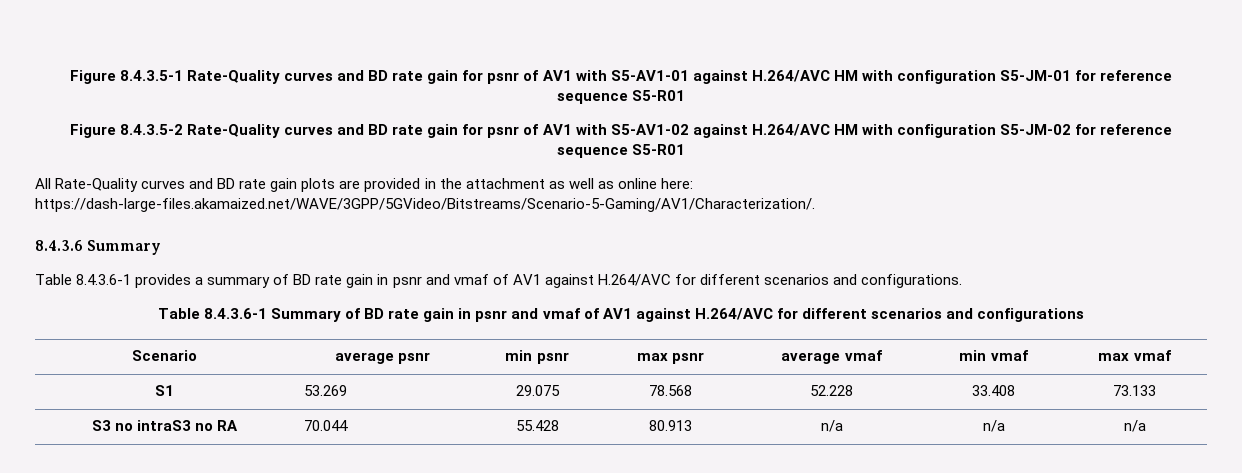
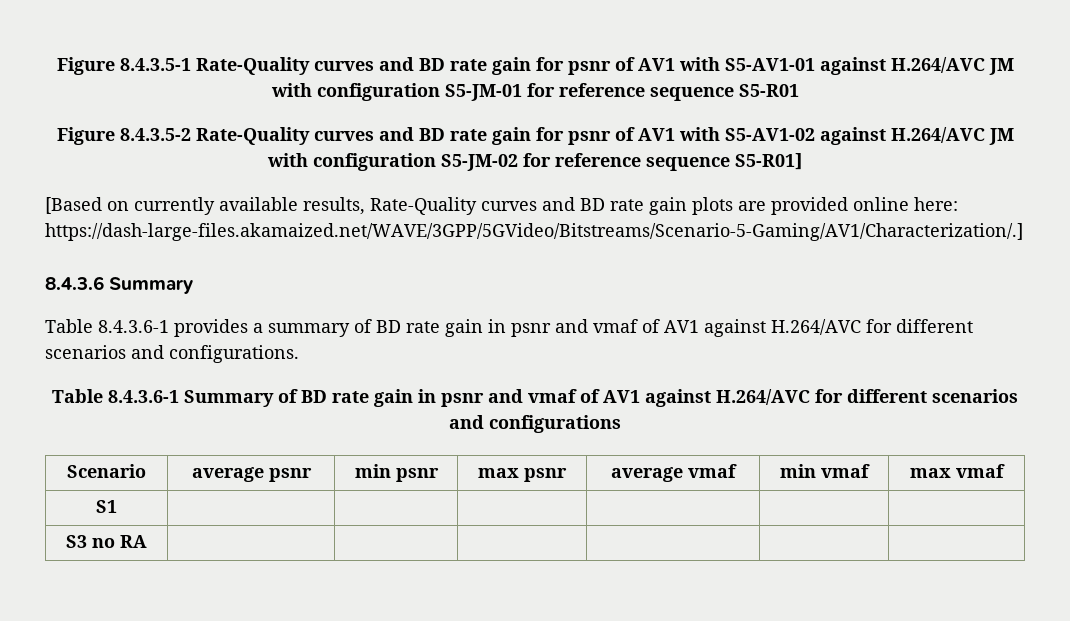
[833,70,858,81] HM -> [988,58,1014,75] JM
[833,124,858,135] HM -> [988,128,1014,145] JM
[632,144,686,155] [35,178,51,189] S5-R01 // All -> [735,153,802,170] [45,197,365,215] S5-R01] // [Based on currently available results,
[424,178,614,189] in the attachment as well as -> (848, 206) none
[35,198,815,212] https://dash-large-files.akamaized.net/WAVE/3GPP/5GVideo/Bitstreams/Scenario-5-Gaming/AV1/Characterization/. -> [45,223,1023,241] https://dash-large-files.akamaized.net/WAVE/3GPP/5GVideo/Bitstreams/Scenario-5-Gaming/AV1/Characterization/.]
[303,385,347,396] [515,385,560,396] [649,385,692,396] [810,385,853,396] [972,385,1015,396] [1113,385,1156,396] 53.269 | 29.075 | 78.568 | 52.228 | 33.408 | 73.133 -> (117, 506) | | | | |
[137,420,214,431] intraS3 no -> (115, 543) none
[303,420,348,431] [515,420,559,431] [649,420,692,431] [820,420,843,432] [982,420,1005,432] [1123,420,1146,432] 70.044 | 55.428 | 80.913 | n/a | n/a | n/a -> (147, 541) | | | | |

